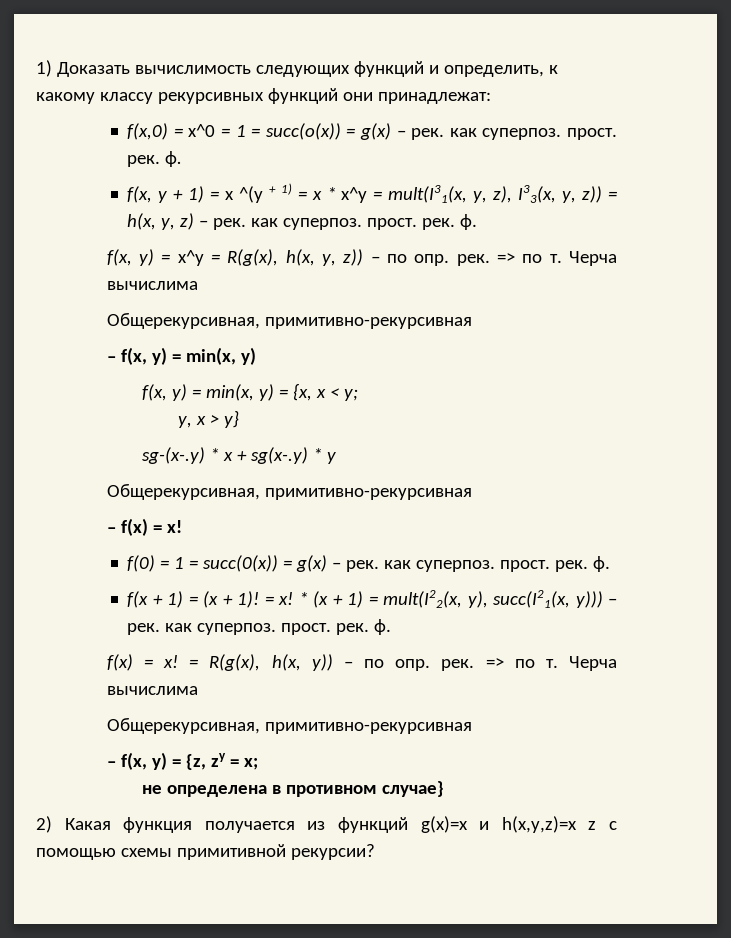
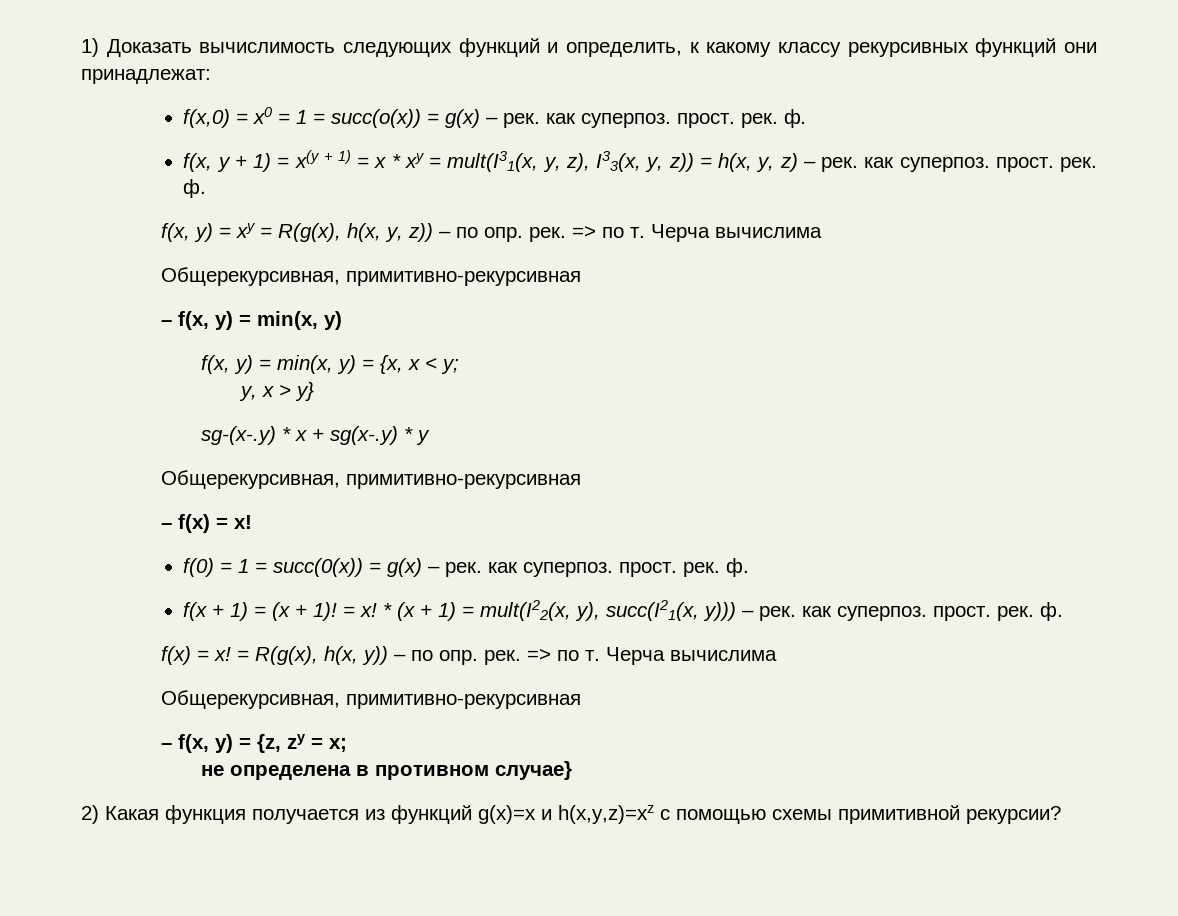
[188,124,216,137] x^0 -> [253,107,273,124] x0
[224,186,263,203] x ^(y -> [294,150,319,168] x(y
[341,187,368,203] x^y -> [404,153,424,168] xy
[177,250,204,266] x^y -> [235,223,255,238] xy
[501,816,597,833] h(x,y,z)=x z -> [558,805,654,824] h(x,y,z)=xz

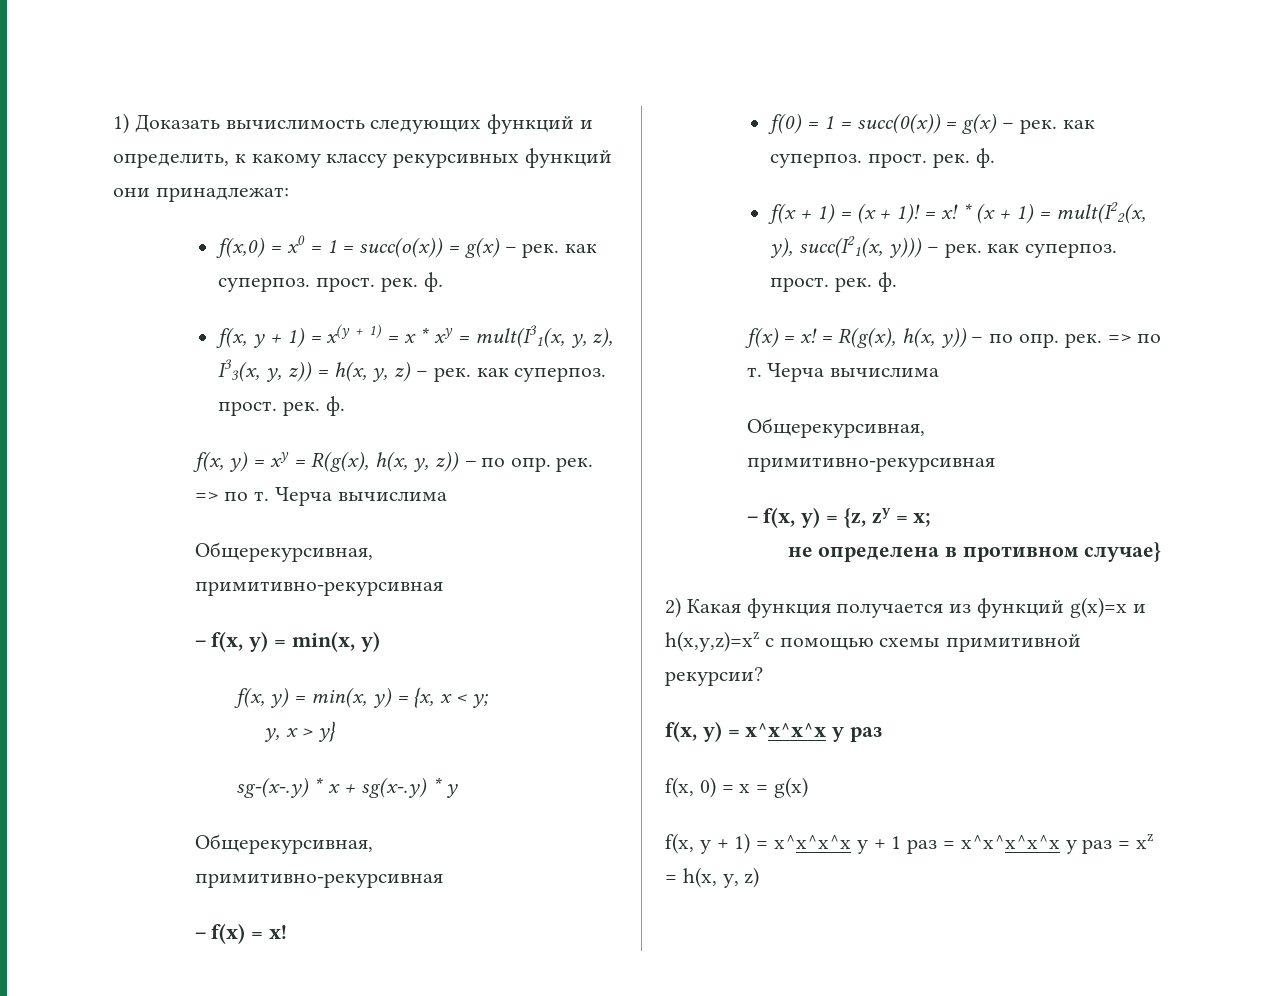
(1061, 815) none -> [665,721,883,742] [665,777,809,798] [665,833,1155,854] [665,867,760,888] // f(x, y) = x^x^x^x y раз // f(x, 0) = x = g(x) // f(x, y + 1) = x^x^x^x y + 1 раз = x^x^x^x^x y раз = xz = h(x, y, z)

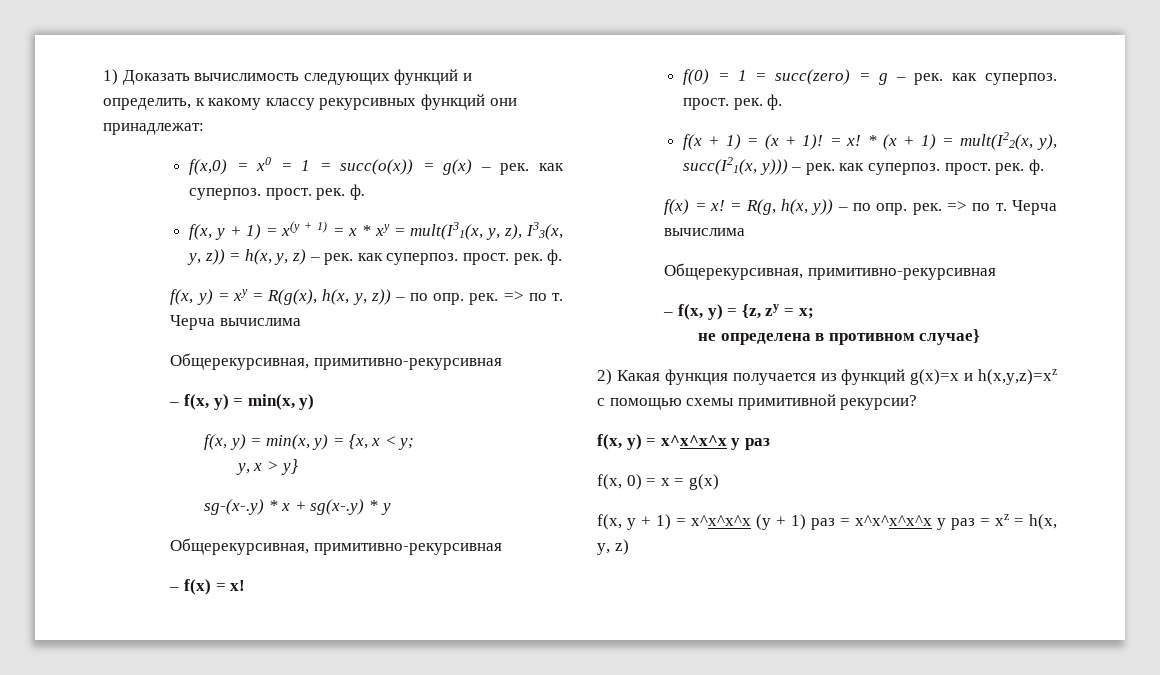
[856,113,998,134] succ(0(x)) = g(x) -> [775,69,888,85] succ(zero) = g
[837,327,896,348] R(g(x), -> [745,199,776,215] R(g,
[856,836,902,854] y + 1 -> [756,514,806,530] (y + 1)

